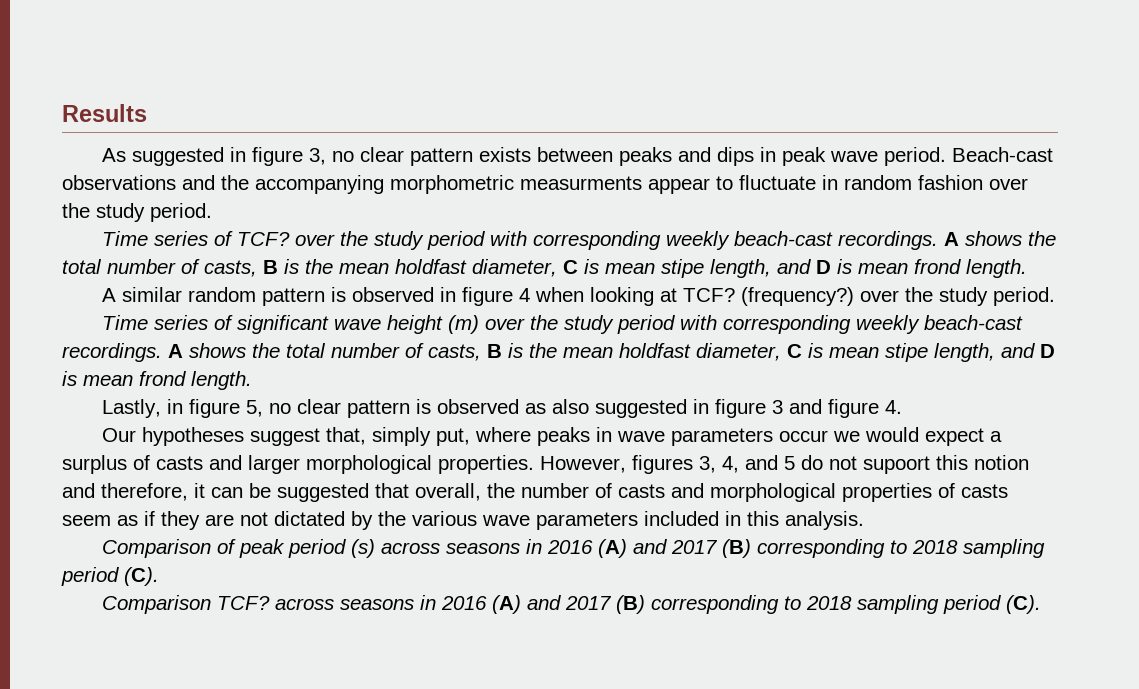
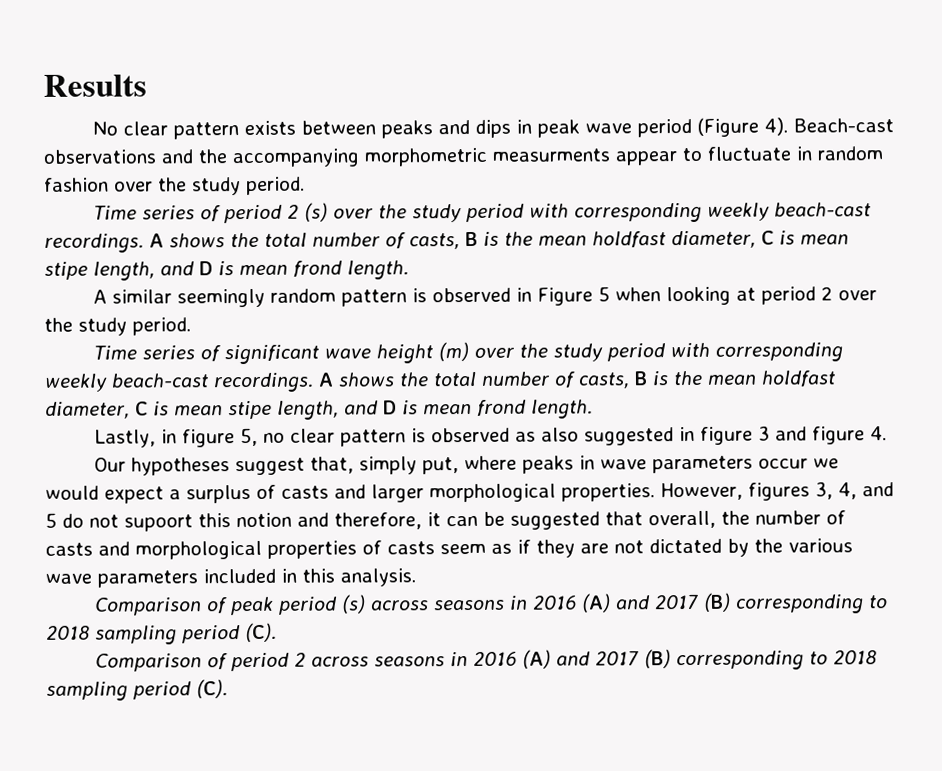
[101,147,354,166] As suggested in figure 3, no -> [92,121,119,136] No
[883,147,946,166] period. -> [637,117,789,138] period (Figure 4).
[236,232,290,246] TCF? -> [224,202,329,224] period 2 (s)
(182, 294) none -> [177,288,266,308] seemingly
[461,287,530,306] figure 4 -> [537,286,611,306] Figure 5
[682,287,854,306] TCF? (frequency?) -> [761,286,834,305] period 2
[216,596,270,610] TCF? -> [207,652,307,672] of period 2

